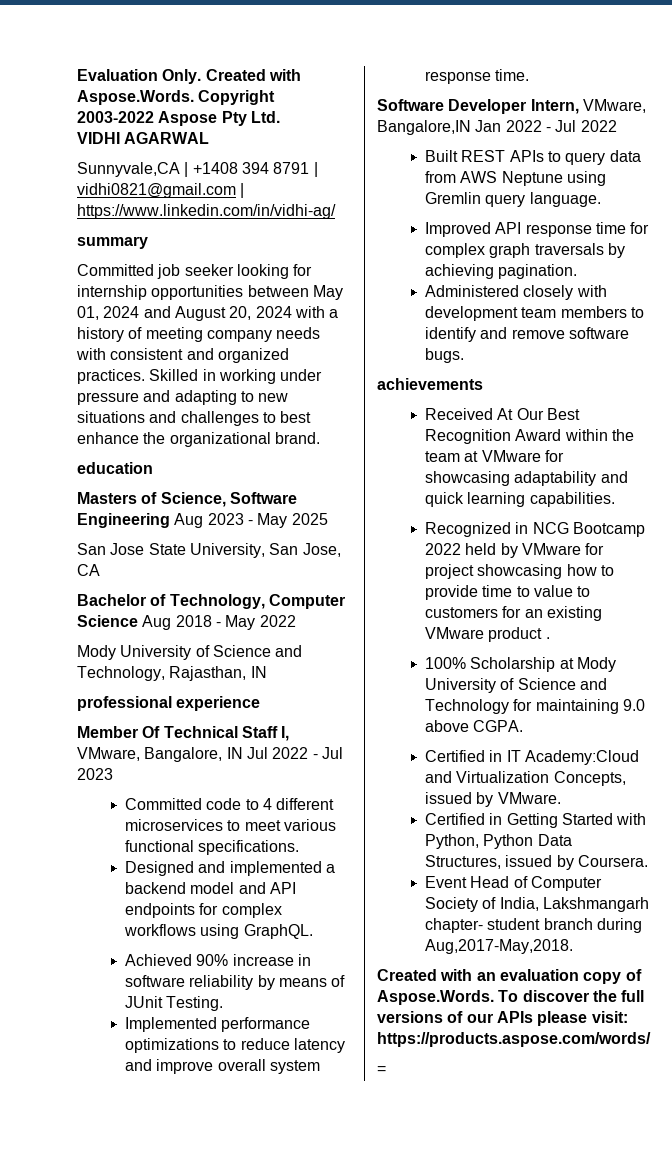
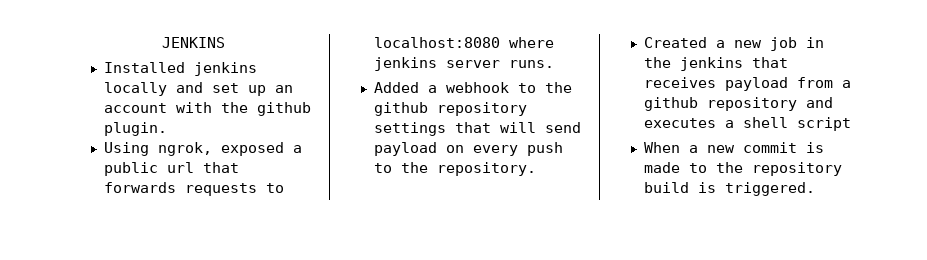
[77,69,301,84] [77,90,276,105] [77,111,280,126] [77,132,210,144] [77,162,318,177] [77,183,245,198] [77,204,336,219] [77,236,148,249] [77,264,313,279] [77,285,343,300] [77,306,339,321] [77,327,321,342] [76,348,289,363] [77,369,323,384] [77,390,289,405] [77,411,312,426] [77,432,320,447] [77,462,153,474] [77,492,297,507] [77,513,328,528] [77,543,341,558] [77,564,100,576] [77,594,345,609] [77,615,296,630] [77,645,303,660] [77,666,267,681] [77,696,261,711] [77,726,290,741] [77,747,343,762] [77,768,113,780] [125,798,335,810] [125,819,337,831] [125,840,300,855] [125,861,336,876] [125,882,297,894] [125,903,282,918] [124,924,313,939] [125,954,312,966] [125,975,346,990] [125,996,224,1011] [125,1017,311,1032] [125,1038,346,1053] [125,1059,321,1074] [425,69,530,84] [377,99,646,114] [377,120,617,135] [425,150,641,165] [425,171,607,186] [425,192,601,207] [425,222,650,237] [425,243,626,258] [425,264,578,279] [425,285,607,300] [425,306,645,321] [425,327,630,342] [425,348,465,363] [377,378,483,390] [425,408,581,420] [425,429,635,444] [425,450,565,462] [425,471,628,486] [425,492,615,507] [425,522,646,537] [425,543,605,558] [425,564,615,579] [425,585,591,600] [425,606,603,621] [425,627,550,642] [425,657,617,672] [425,678,608,693] [425,699,646,714] [425,720,524,732] [425,750,640,765] [425,771,626,786] [425,792,561,807] [425,813,647,828] [425,834,572,849] [425,855,649,870] [425,876,603,891] [425,897,650,912] [425,918,643,933] [425,939,574,954] [377,969,642,984] [377,990,645,1005] [377,1011,628,1026] [377,1032,651,1047] [377,1066,386,1074] Evaluation Only. Created with Aspose.Words. Copyright 2003-2022 Aspose Pty Ltd. // VIDHI AGARWAL // Sunnyvale,CA | +1408 394 8791 | vidhi0821@gmail.com | https://www.linkedin.com/in/vidhi-ag/ // summary // Committed job seeker looking for internship opportunities between May 01, 2024 and August 20, 2024 with a history of meeting company needs with consistent and organized practices. Skilled in working under pressure and adapting to new situations and challenges to best enhance the organizational brand. // education // Masters of Science, Software Engineering Aug 2023 - May 2025 // San Jose State University, San Jose, CA // Bachelor of Technology, Computer Science Aug 2018 - May 2022 // Mody University of Science and Technology, Rajasthan, IN // professional experience // Member Of Technical Staff I, VMware, Bangalore, IN Jul 2022 - Jul 2023 // Committed code to 4 different microservices to meet various functional specifications. // Designed and implemented a backend model and API endpoints for complex workflows using GraphQL. // Achieved 90% increase in software reliability by means of JUnit Testing. // Implemented performance optimizations to reduce latency and improve overall system response time. // Software Developer Intern, VMware, Bangalore,IN Jan 2022 - Jul 2022 // Built REST APIs to query data from AWS Neptune using Gremlin query language. // Improved API response time for complex graph traversals by achieving pagination. // Administered closely with development team members to identify and remove software bugs. // achievements // Received At Our Best Recognition Award within the team at VMware for showcasing adaptability and quick learning capabilities. // Recognized in NCG Bootcamp 2022 held by VMware for project showcasing how to provide time to value to customers for an existing VMware product . // 100% Scholarship at Mody University of Science and Technology for maintaining 9.0 above CGPA. // Certified in IT Academy:Cloud and Virtualization Concepts, issued by VMware. // Certified in Getting Started with Python, Python Data Structures, issued by Coursera. // Event Head of Computer Society of India, Lakshmangarh chapter- student branch during Aug,2017-May,2018. // Created with an evaluation copy of Aspose.Words. To discover the full versions of our APIs please visit: https://products.aspose.com/words/ // = -> [162,37,225,48] [103,62,257,76] [103,82,293,96] [103,102,311,116] [103,122,167,136] [103,142,302,156] [103,162,239,176] [103,182,284,196] [373,37,554,48] [373,57,554,71] [373,82,572,93] [373,102,527,116] [373,122,581,136] [373,142,563,156] [373,162,536,176] [643,37,824,51] [643,57,788,71] [643,77,851,91] [643,97,833,111] [643,117,851,131] [643,142,824,153] [643,162,842,176] [643,182,815,196] JENKINS // Installed jenkins locally and set up an account with the github plugin. // Using ngrok, exposed a public url that forwards requests to localhost:8080 where jenkins server runs. // Added a webhook to the github repository settings that will send payload on every push to the repository. // Created a new job in the jenkins that receives payload from a github repository and executes a shell script // When a new commit is made to the repository build is triggered.

